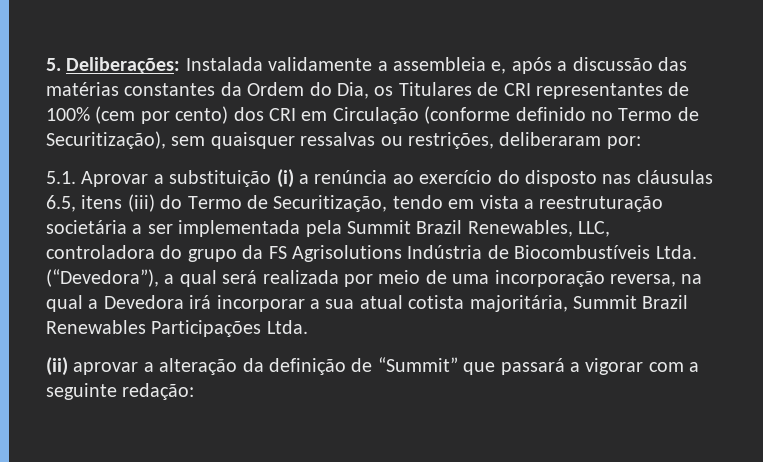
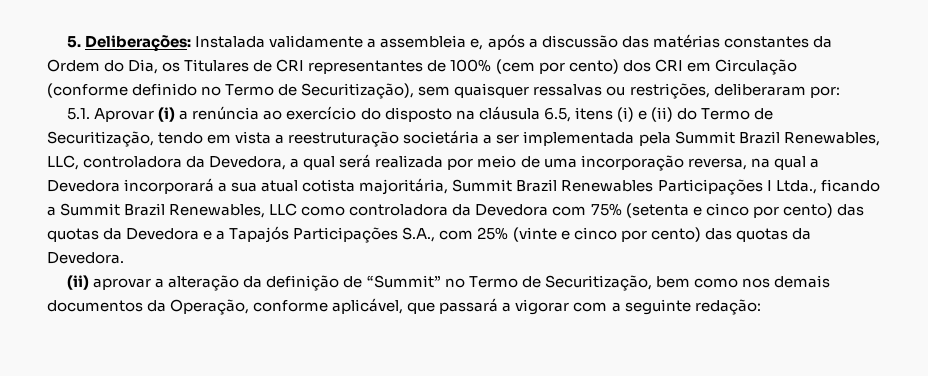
[153,170,272,187] a substituição -> (155, 115) none
[602,170,713,184] [46,194,155,212] nas cláusulas 6.5, itens (iii) -> [455,106,673,122] na cláusula 6.5, itens (i) e (ii)
[160,245,697,262] [46,269,159,287] do grupo da FS Agrisolutions Indústria de Biocombustíveis Ltda. (“Devedora”), -> [186,156,287,170] da Devedora,
[189,295,305,312] irá incorporar -> [124,178,215,194] incorporará
[266,320,308,334] Ltda. -> [766,179,880,194] [47,203,864,218] [47,226,811,243] [47,252,124,264] I Ltda., ficando a Summit Brazil Renewables, LLC como controladora da Devedora com 75% (setenta e cinco por cento) das quotas da Devedora e a Tapajós Participações S.A., com 25% (vinte e cinco por cento) das quotas da Devedora.
(458, 364) none -> [444,275,830,291] [47,298,404,315] no Termo de Securitização, bem como nos demais documentos da Operação, conforme aplicável,

